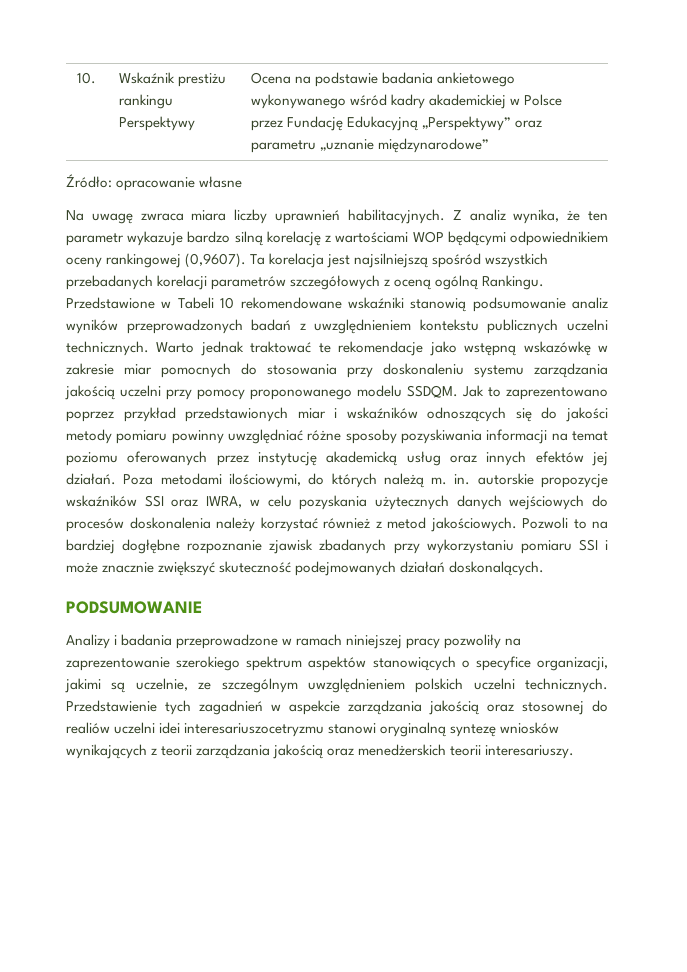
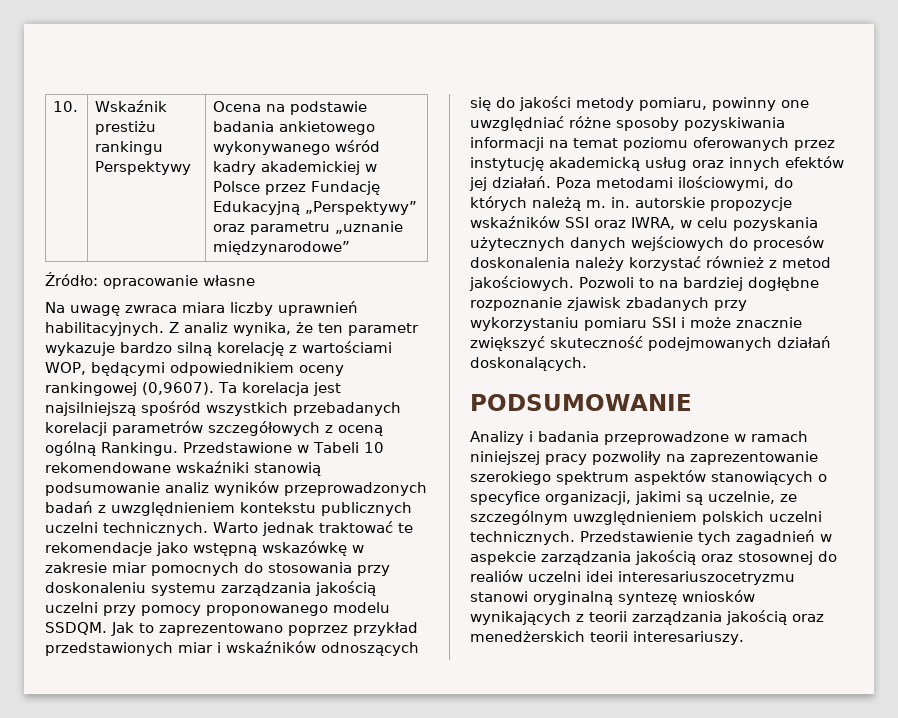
[412,231,444,243] WOP -> [45,362,86,375] WOP,
[116,430,224,444] pomiaru powinny -> [639,97,809,111] pomiaru, powinny one

